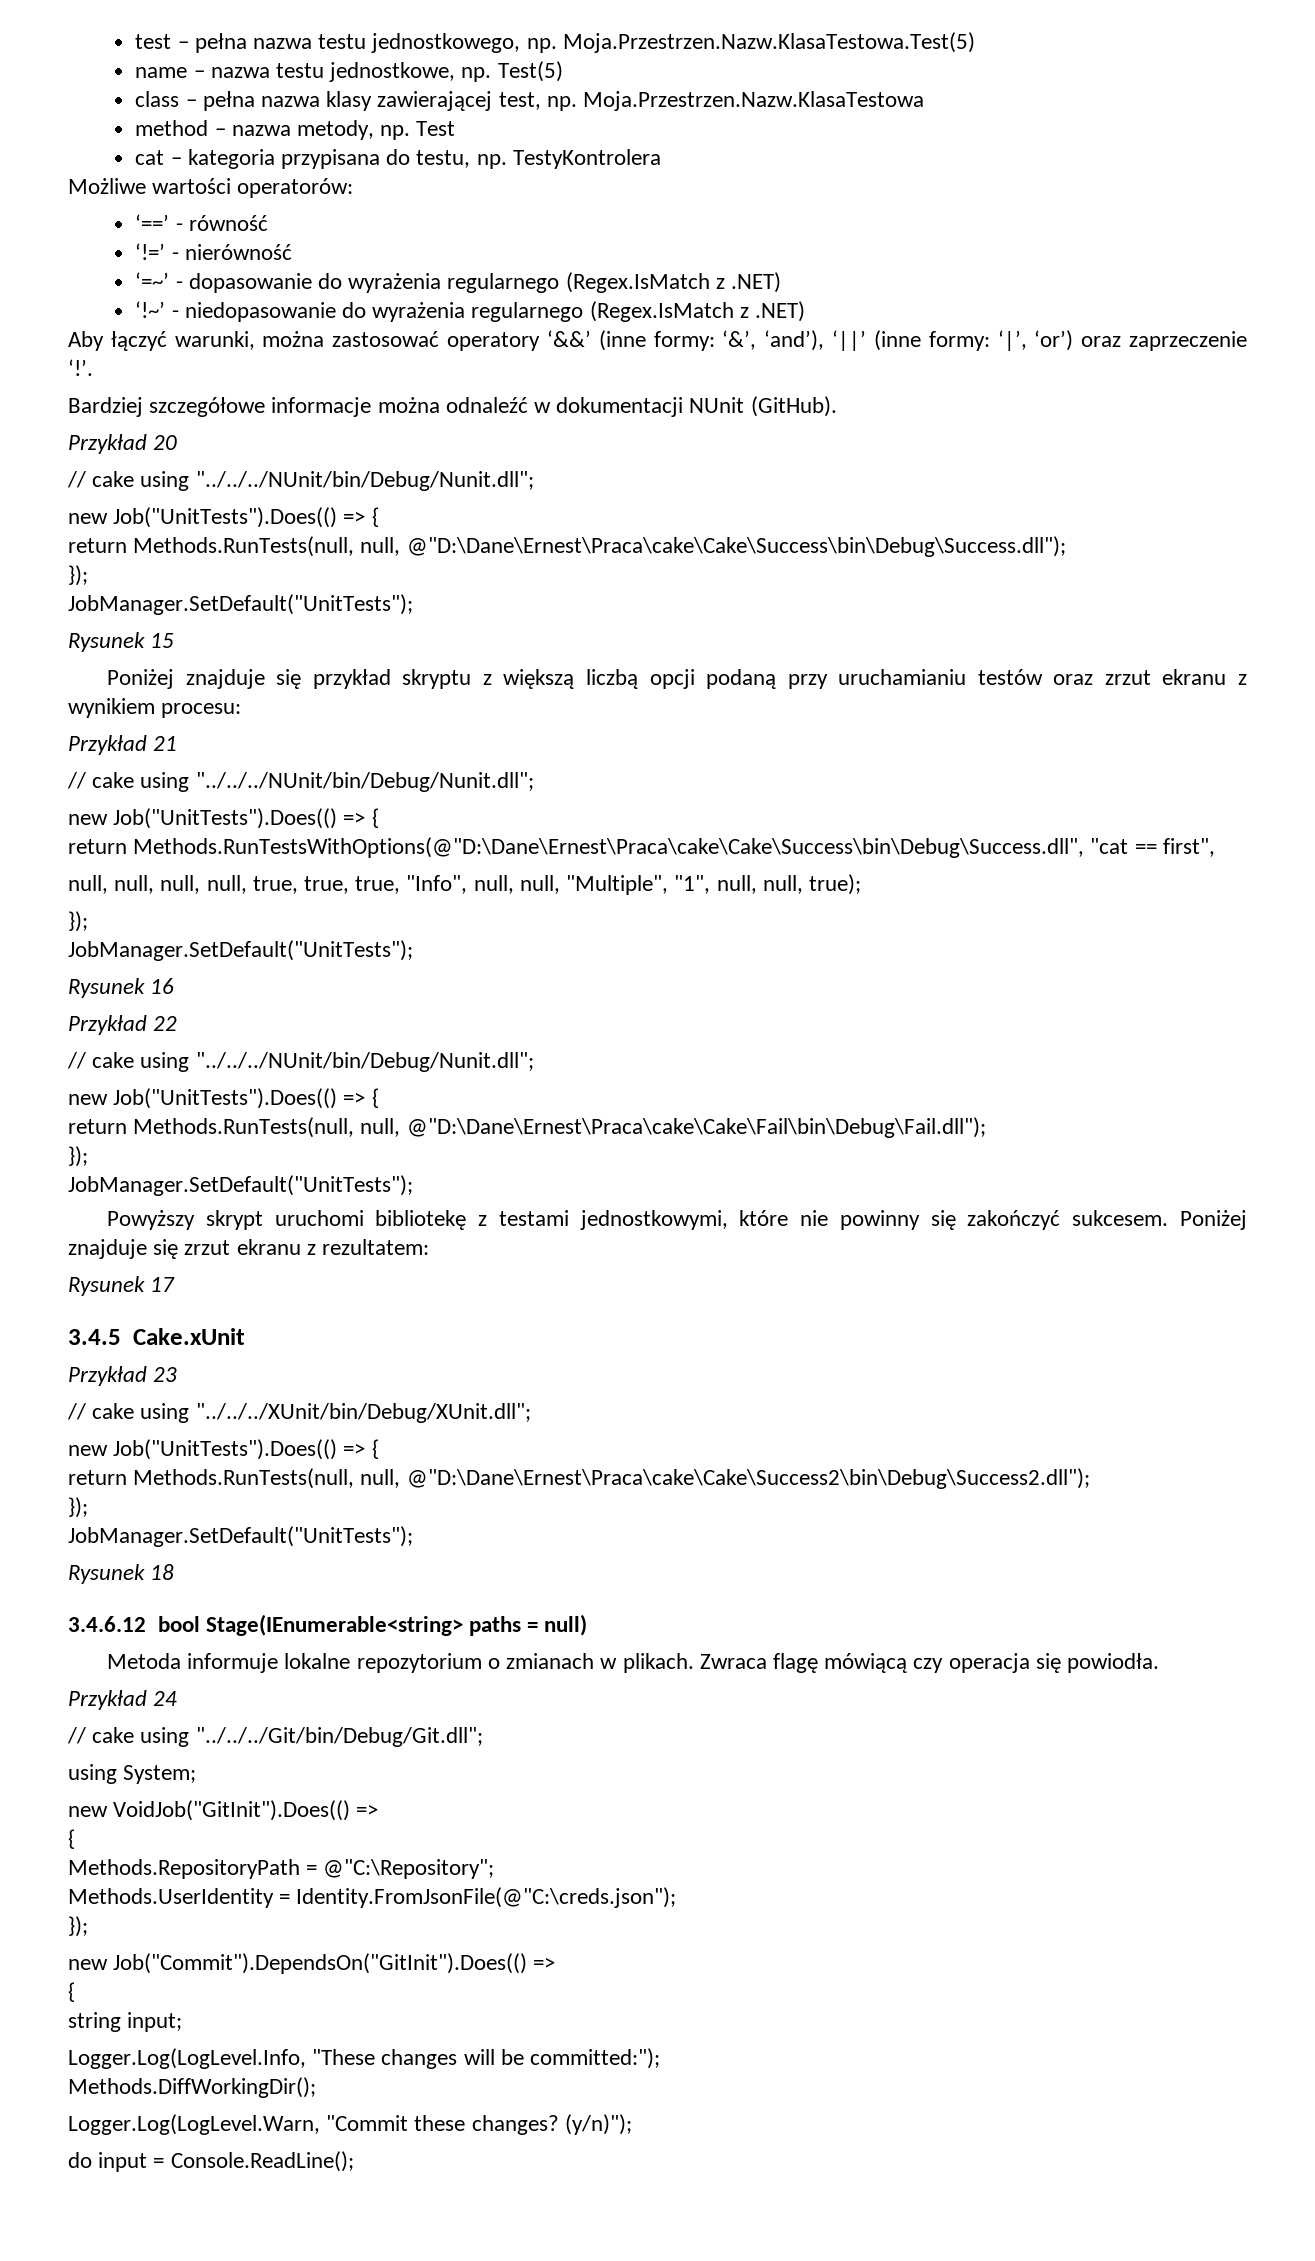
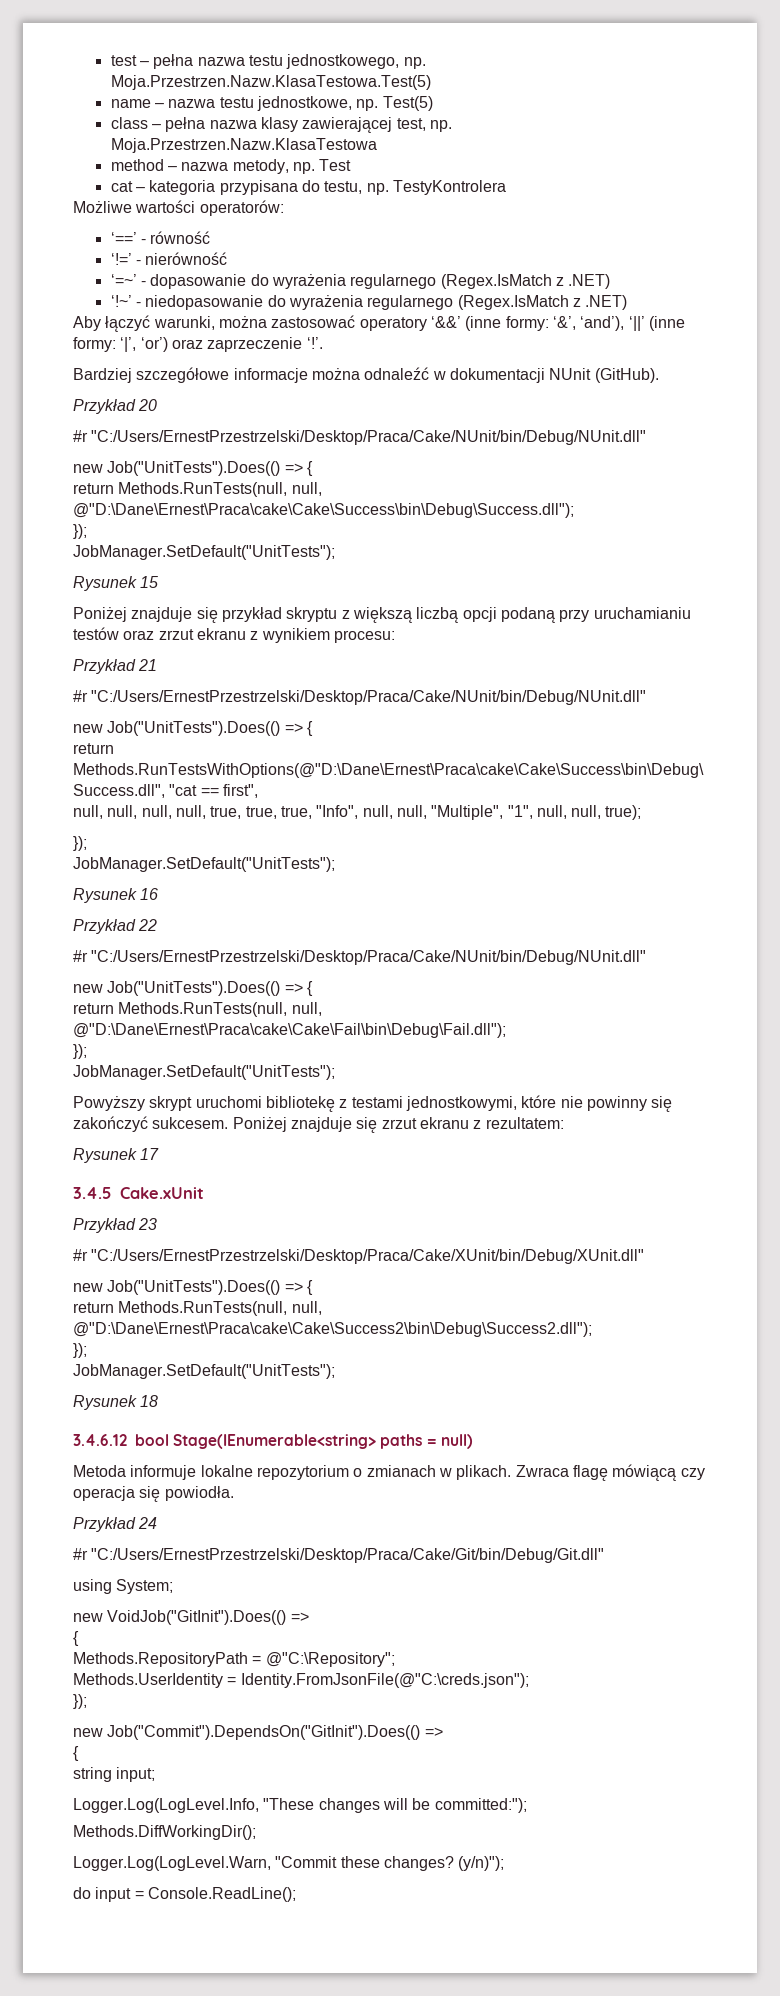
[67,471,534,491] // cake using "../../../NUnit/bin/Debug/Nunit.dll"; -> [73,430,647,445] #r "C:/Users/ErnestPrzestrzelski/Desktop/Praca/Cake/NUnit/bin/Debug/NUnit.dll"
[67,772,534,792] // cake using "../../../NUnit/bin/Debug/Nunit.dll"; -> [73,690,647,705] #r "C:/Users/ErnestPrzestrzelski/Desktop/Praca/Cake/NUnit/bin/Debug/NUnit.dll"
[67,1052,534,1072] // cake using "../../../NUnit/bin/Debug/Nunit.dll"; -> [73,950,647,965] #r "C:/Users/ErnestPrzestrzelski/Desktop/Praca/Cake/NUnit/bin/Debug/NUnit.dll"
[67,1403,531,1423] // cake using "../../../XUnit/bin/Debug/XUnit.dll"; -> [73,1249,645,1264] #r "C:/Users/ErnestPrzestrzelski/Desktop/Praca/Cake/XUnit/bin/Debug/XUnit.dll"
[67,1727,483,1747] // cake using "../../../Git/bin/Debug/Git.dll"; -> [73,1548,605,1563] #r "C:/Users/ErnestPrzestrzelski/Desktop/Praca/Cake/Git/bin/Debug/Git.dll"

